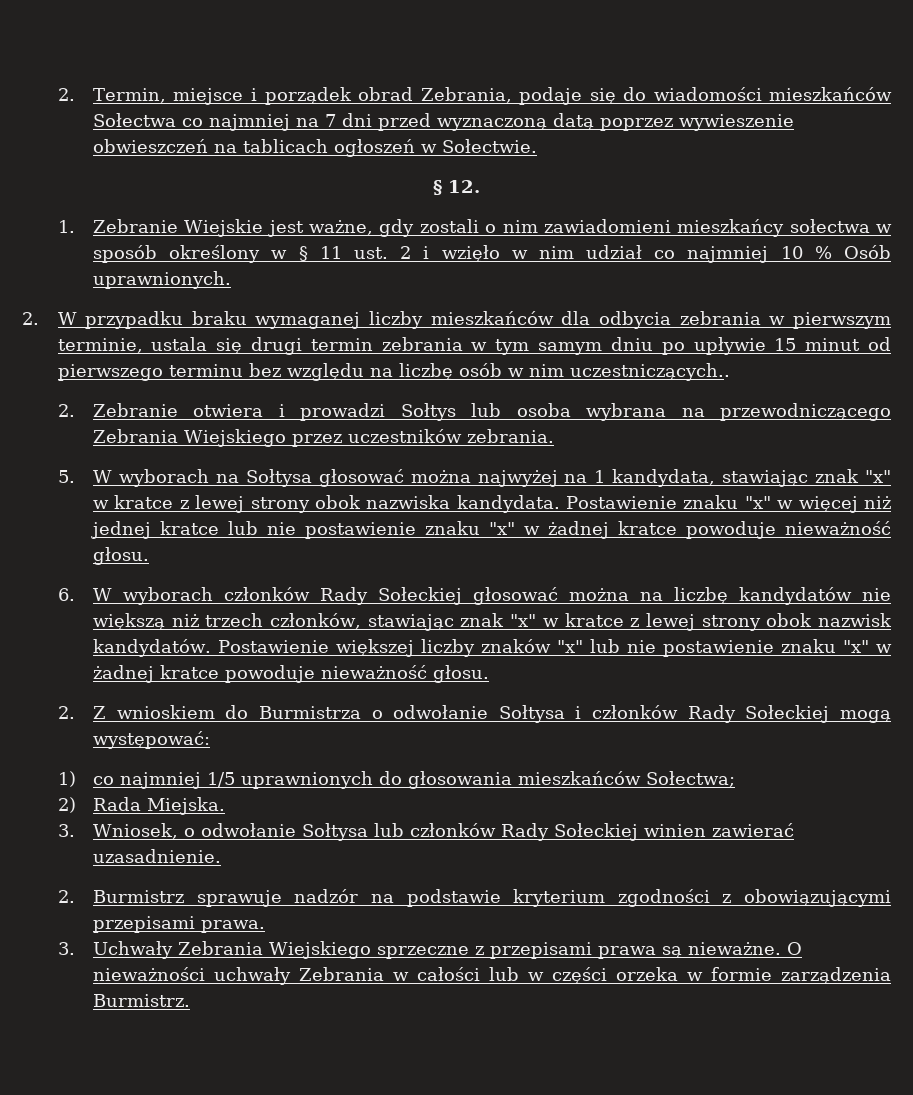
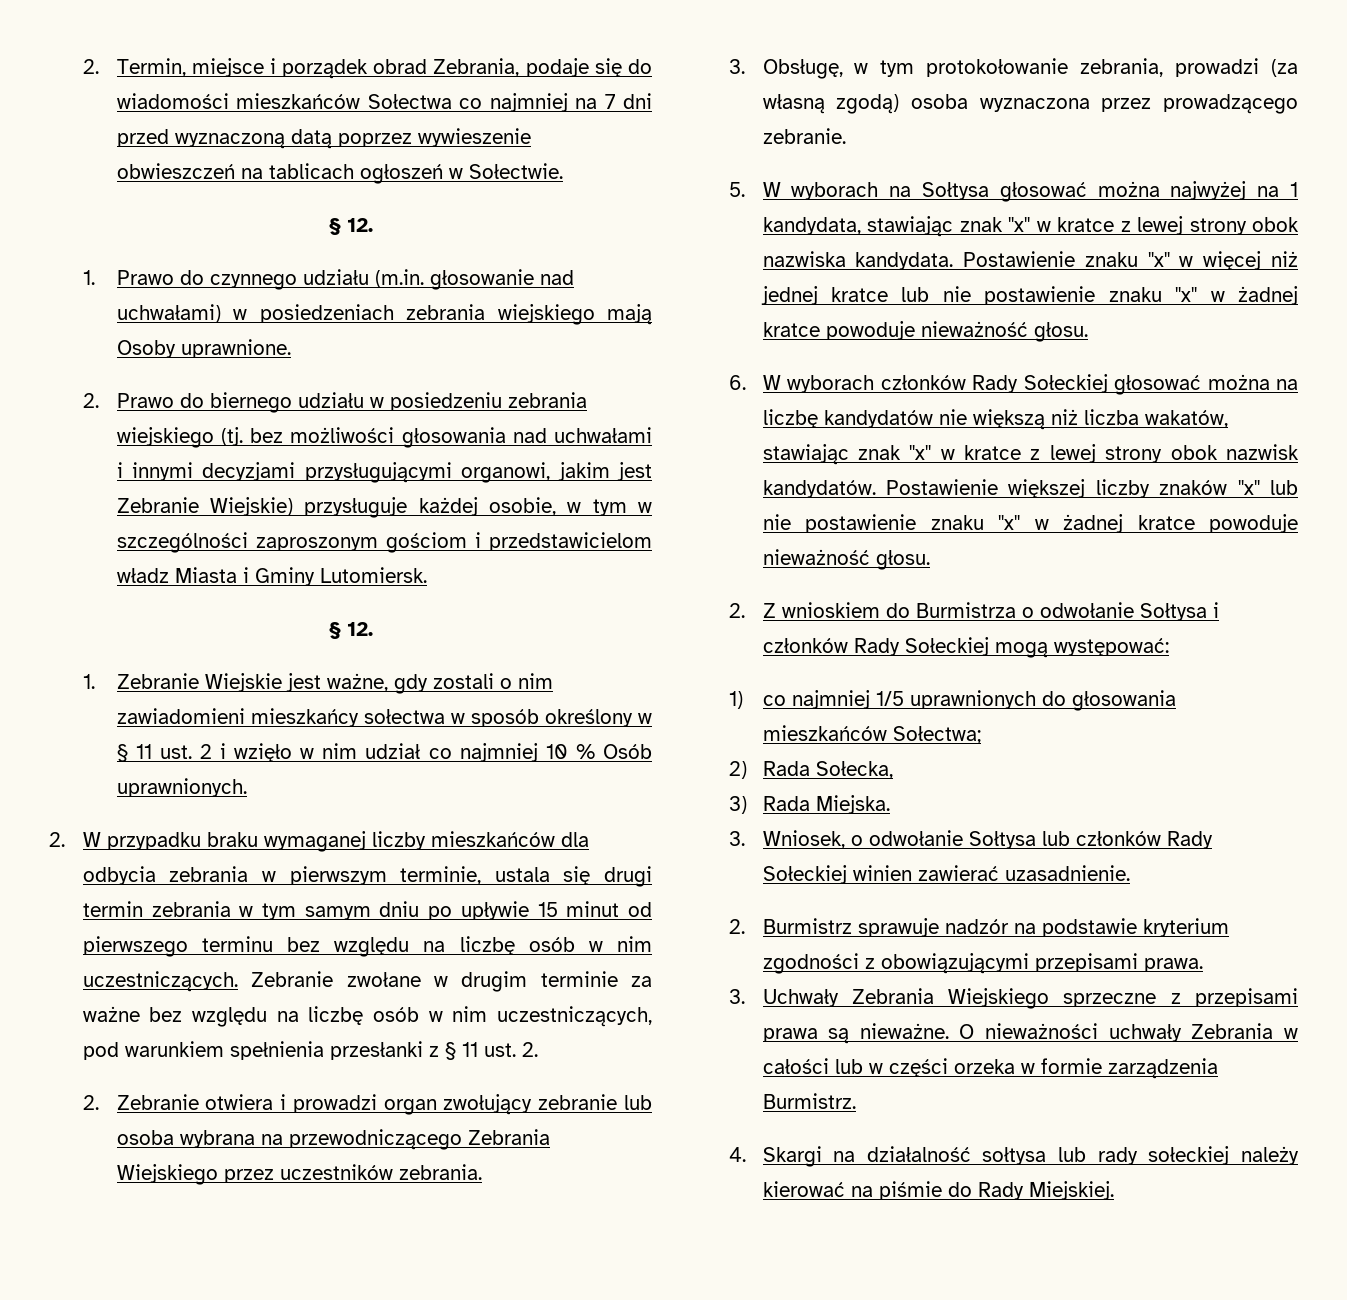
(480, 186) none -> [82,269,574,290] [116,304,652,325] [116,339,291,358] [82,392,587,413] [116,427,652,448] [116,462,652,483] [116,497,652,518] [116,532,652,553] [116,567,427,586] [328,622,373,639] // 1. Prawo do czynnego udziału (m.in. głosowanie nad uchwałami) w posiedzeniach zebrania wiejskiego mają Osoby uprawnione. // 2. Prawo do biernego udziału w posiedzeniu zebrania wiejskiego (tj. bez możliwości głosowania nad uchwałami i innymi decyzjami przysługującymi organowi, jakim jest Zebranie Wiejskie) przysługuje każdej osobie, w tym w szczególności zaproszonym gościom i przedstawicielom władz Miasta i Gminy Lutomiersk. // § 12.
[569,363,730,381] uczestniczących.. -> [82,971,652,992] [82,1006,652,1027] [82,1041,538,1060] uczestniczących. Zebranie zwołane w drugim terminie za ważne bez względu na liczbę osób w nim uczestniczących, pod warunkiem spełnienia przesłanki z § 11 ust. 2.
[400,403,456,421] Sołtys -> [383,1094,618,1115] organ zwołujący zebranie
(555, 436) none -> [728,58,1298,79] [762,94,1298,114] [762,128,846,144] // 3. Obsługę, w tym protokołowanie zebrania, prowadzi (za własną zgodą) osoba wyznaczona przez prowadzącego zebranie.
[205,613,362,629] trzech członków, -> [1083,409,1228,428] liczba wakatów,
(142, 804) none -> [815,761,893,779] [728,796,810,814] Sołecka, // 3) Rada
(191, 1000) none -> [728,1146,1299,1167] [762,1181,1114,1200] // 4. Skargi na działalność sołtysa lub rady sołeckiej należy kierować na piśmie do Rady Miejskiej.

